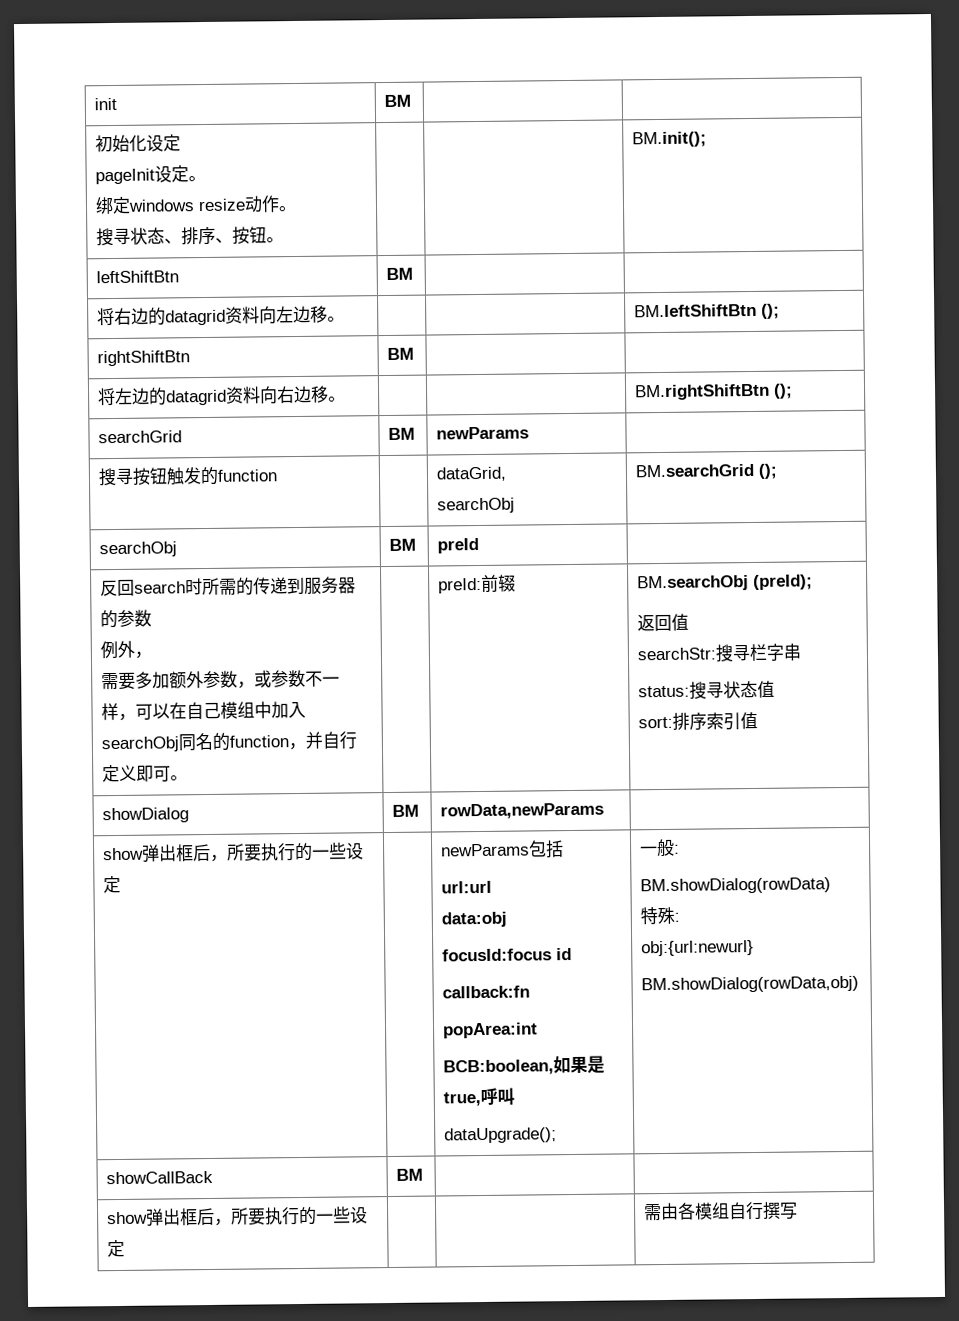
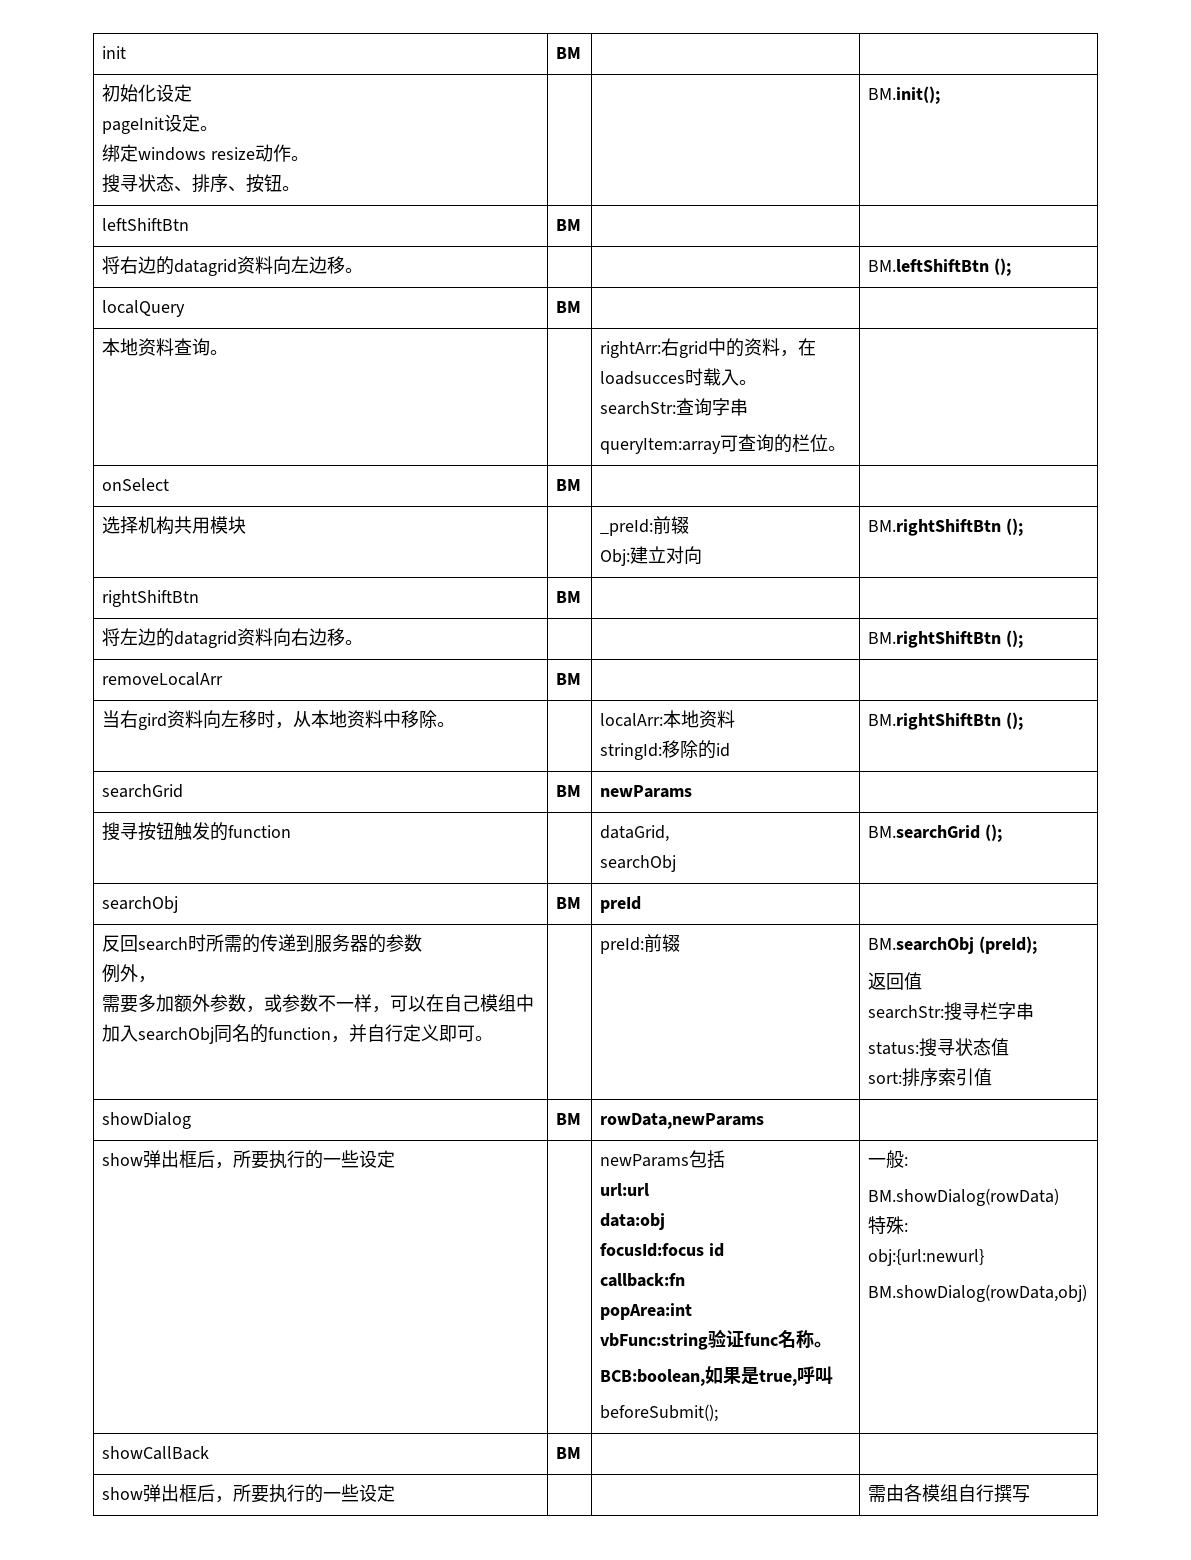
(781, 311) none -> [101,300,185,317] [555,301,581,313] [101,338,228,356] [599,338,816,358] [599,368,757,386] [599,398,748,416] [599,434,846,454] [101,478,169,491] [555,479,581,491] [101,516,246,535] [599,516,689,536] [599,546,702,566] [867,518,1023,536] // localQuery | BM | | // 本地资料查询。 | | rightArr:右grid中的资料，在loadsucces时载入。 // searchStr:查询字串 // queryItem:array可查询的栏位。 | // onSelect | BM | | // 选择机构共用模块 | | _preId:前辍 // Obj:建立对向 | BM.rightShiftBtn ();
(794, 391) none -> [101,672,223,686] [555,673,581,685] [101,710,455,730] [599,710,735,728] [599,740,730,760] [867,712,1023,730] // removeLocalArr | BM | | // 当右gird资料向左移时，从本地资料中移除。 | | localArr:本地资料 // stringId:移除的id | BM.rightShiftBtn ();
(539, 1030) none -> [599,1329,832,1350] // vbFunc:string验证func名称。
[444,1127,558,1144] dataUpgrade(); -> [599,1404,718,1422] beforeSubmit();

